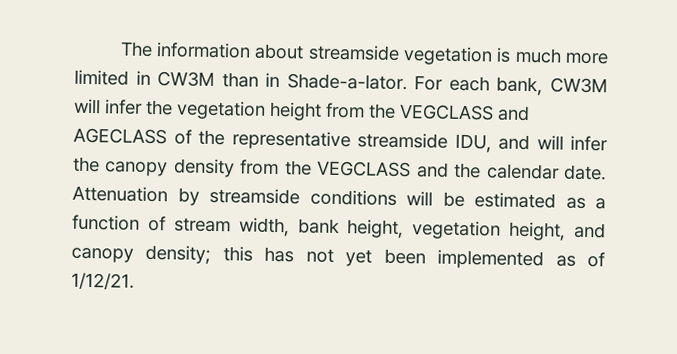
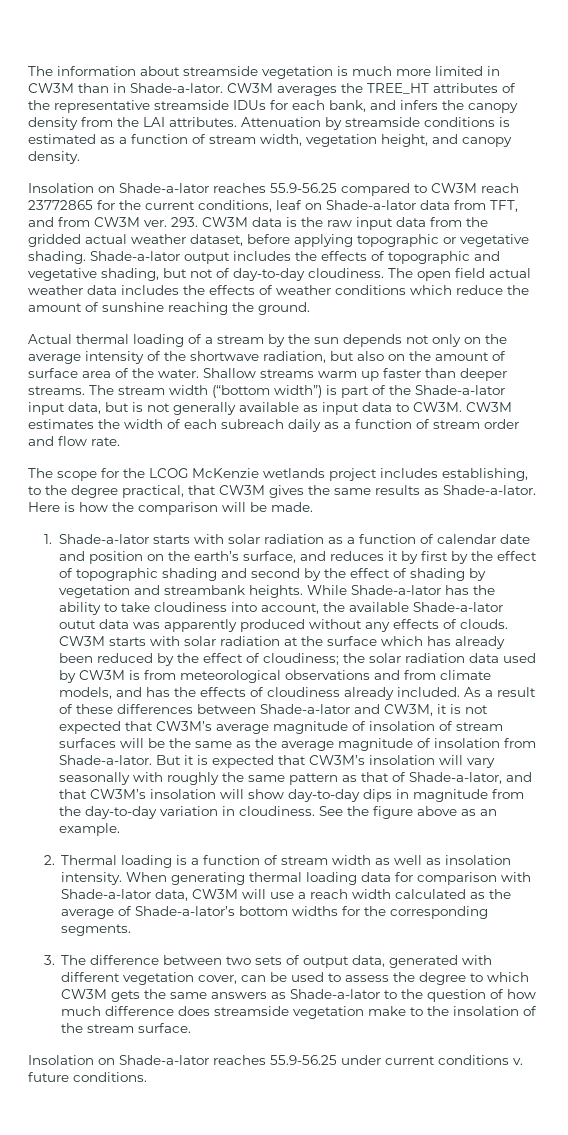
[414,75,608,96] [73,98,530,122] [73,127,608,153] For each bank, CW3M will infer the vegetation height from the VEGCLASS and AGECLASS of the representative streamside IDU, and will infer -> [227,83,516,96] [28,100,438,113] CW3M averages the TREE_HT attributes of the representative streamside IDUs for each bank, and infers
[317,160,608,181] VEGCLASS and the calendar date. -> [143,117,237,127] LAI attributes.
[406,191,465,208] will be -> [499,117,510,127] is
[297,218,405,239] bank height, -> (302, 140) none
[145,244,606,270] [71,272,135,290] density; this has not yet been implemented as of 1/12/21. -> [28,151,80,164] [28,183,519,196] [28,200,518,212] [28,217,488,230] [28,234,529,247] [28,251,500,264] [28,268,531,281] [28,285,529,295] [28,302,310,315] [28,334,507,347] [28,351,506,364] [28,368,507,381] [28,385,505,398] [28,402,512,415] [28,419,519,432] [28,436,120,446] [28,468,528,481] [28,485,536,498] [28,502,313,515] [43,534,531,544] [59,551,538,564] [59,568,487,581] [59,585,496,598] [59,602,504,615] [59,619,509,632] [59,636,506,649] [59,653,537,666] [59,670,492,683] [59,687,537,700] [59,704,489,716] [59,721,504,734] [59,738,537,751] [59,755,496,768] [59,772,533,785] [59,789,525,802] [59,806,498,819] [59,823,121,836] [43,855,512,868] [61,872,532,885] [61,889,512,901] [61,906,489,919] [61,924,132,936] [43,955,493,968] [61,972,530,985] [61,989,537,1002] [61,1006,538,1019] [61,1023,192,1033] [28,1055,523,1065] [28,1072,147,1082] density. // Insolation on Shade-a-lator reaches 55.9-56.25 compared to CW3M reach 23772865 for the current conditions, leaf on Shade-a-lator data from TFT, and from CW3M ver. 293. CW3M data is the raw input data from the gridded actual weather dataset, before applying topographic or vegetative shading. Shade-a-lator output includes the effects of topographic and vegetative shading, but not of day-to-day cloudiness. The open field actual weather data includes the effects of weather conditions which reduce the amount of sunshine reaching the ground. // Actual thermal loading of a stream by the sun depends not only on the average intensity of the shortwave radiation, but also on the amount of surface area of the water. Shallow streams warm up faster than deeper streams. The stream width (“bottom width”) is part of the Shade-a-lator input data, but is not generally available as input data to CW3M. CW3M estimates the width of each subreach daily as a function of stream order and flow rate. // The scope for the LCOG McKenzie wetlands project includes establishing, to the degree practical, that CW3M gives the same results as Shade-a-lator. Here is how the comparison will be made. // 1. Shade-a-lator starts with solar radiation as a function of calendar date and position on the earth’s surface, and reduces it by first by the effect of topographic shading and second by the effect of shading by vegetation and streambank heights. While Shade-a-lator has the ability to take cloudiness into account, the available Shade-a-lator outut data was apparently produced without any effects of clouds. CW3M starts with solar radiation at the surface which has already been reduced by the effect of cloudiness; the solar radiation data used by CW3M is from meteorological observations and from climate models, and has the effects of cloudiness already included. As a result of these differences between Shade-a-lator and CW3M, it is not expected that CW3M’s average magnitude of insolation of stream surfaces will be the same as the average magnitude of insolation from Shade-a-lator. But it is expected that CW3M’s insolation will vary seasonally with roughly the same pattern as that of Shade-a-lator, and that CW3M’s insolation will show day-to-day dips in magnitude from the day-to-day variation in cloudiness. See the figure above as an example. // 2. Thermal loading is a function of stream width as well as insolation intensity. When generating thermal loading data for comparison with Shade-a-lator data, CW3M will use a reach width calculated as the average of Shade-a-lator’s bottom widths for the corresponding segments. // 3. The difference between two sets of output data, generated with different vegetation cover, can be used to assess the degree to which CW3M gets the same answers as Shade-a-lator to the question of how much difference does streamside vegetation make to the insolation of the stream surface. // Insolation on Shade-a-lator reaches 55.9-56.25 under current conditions v. future conditions.

